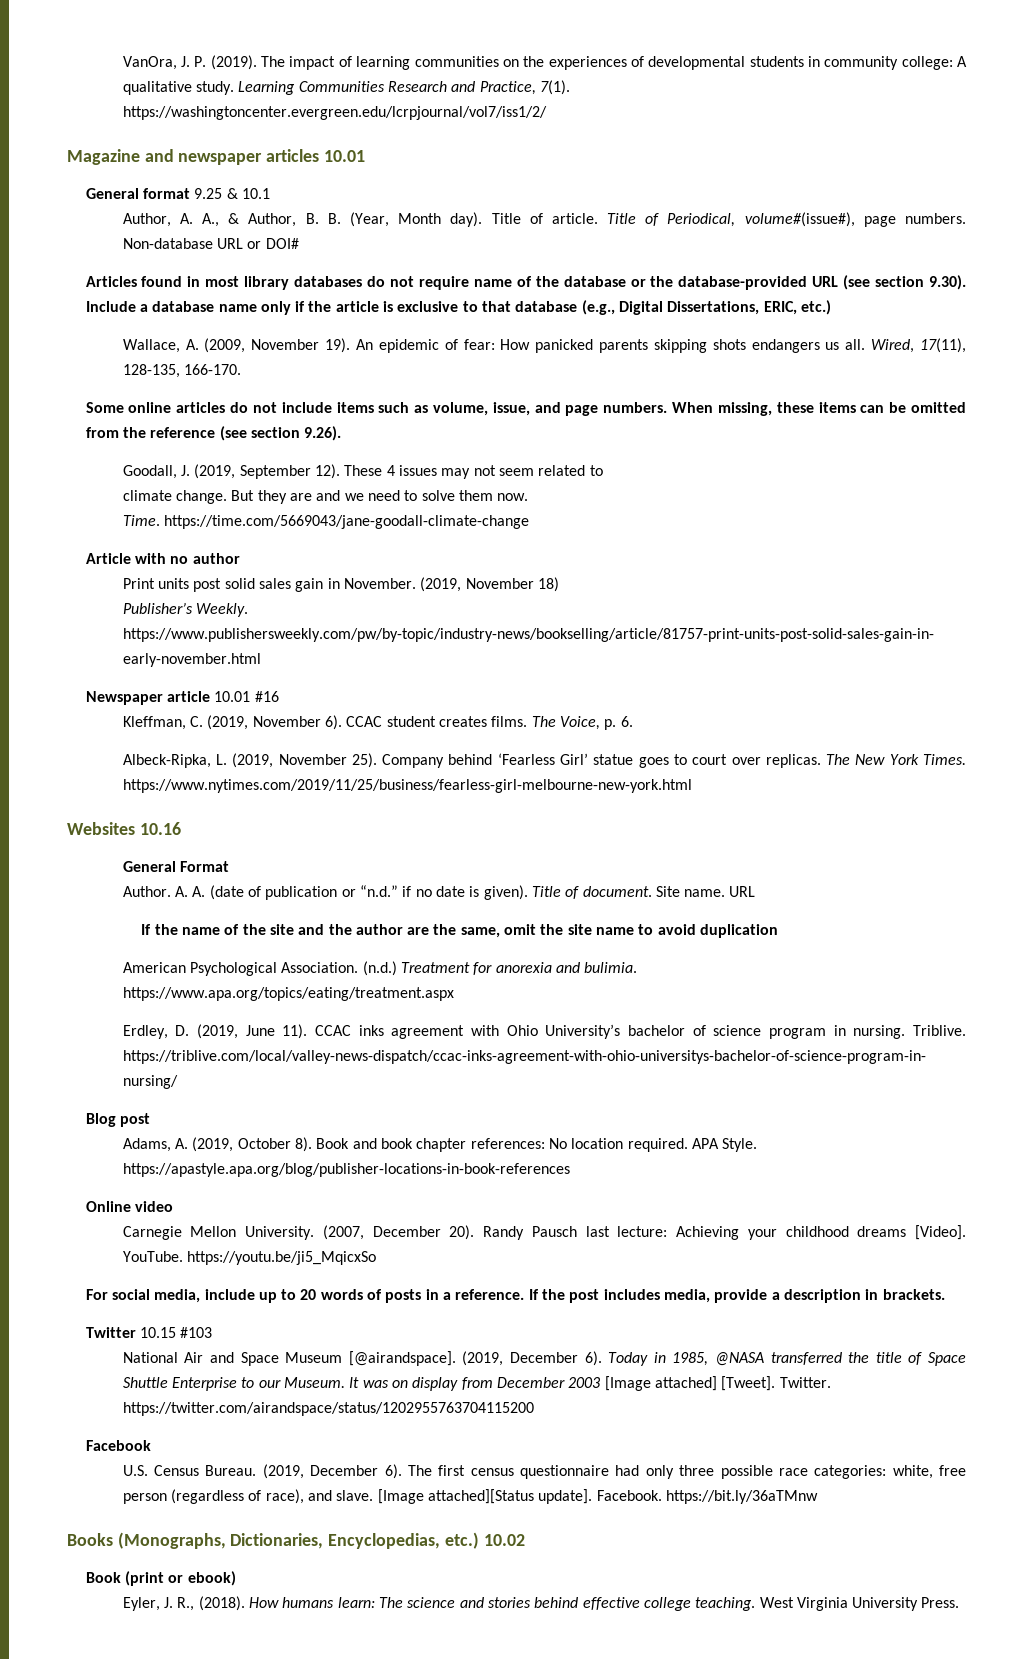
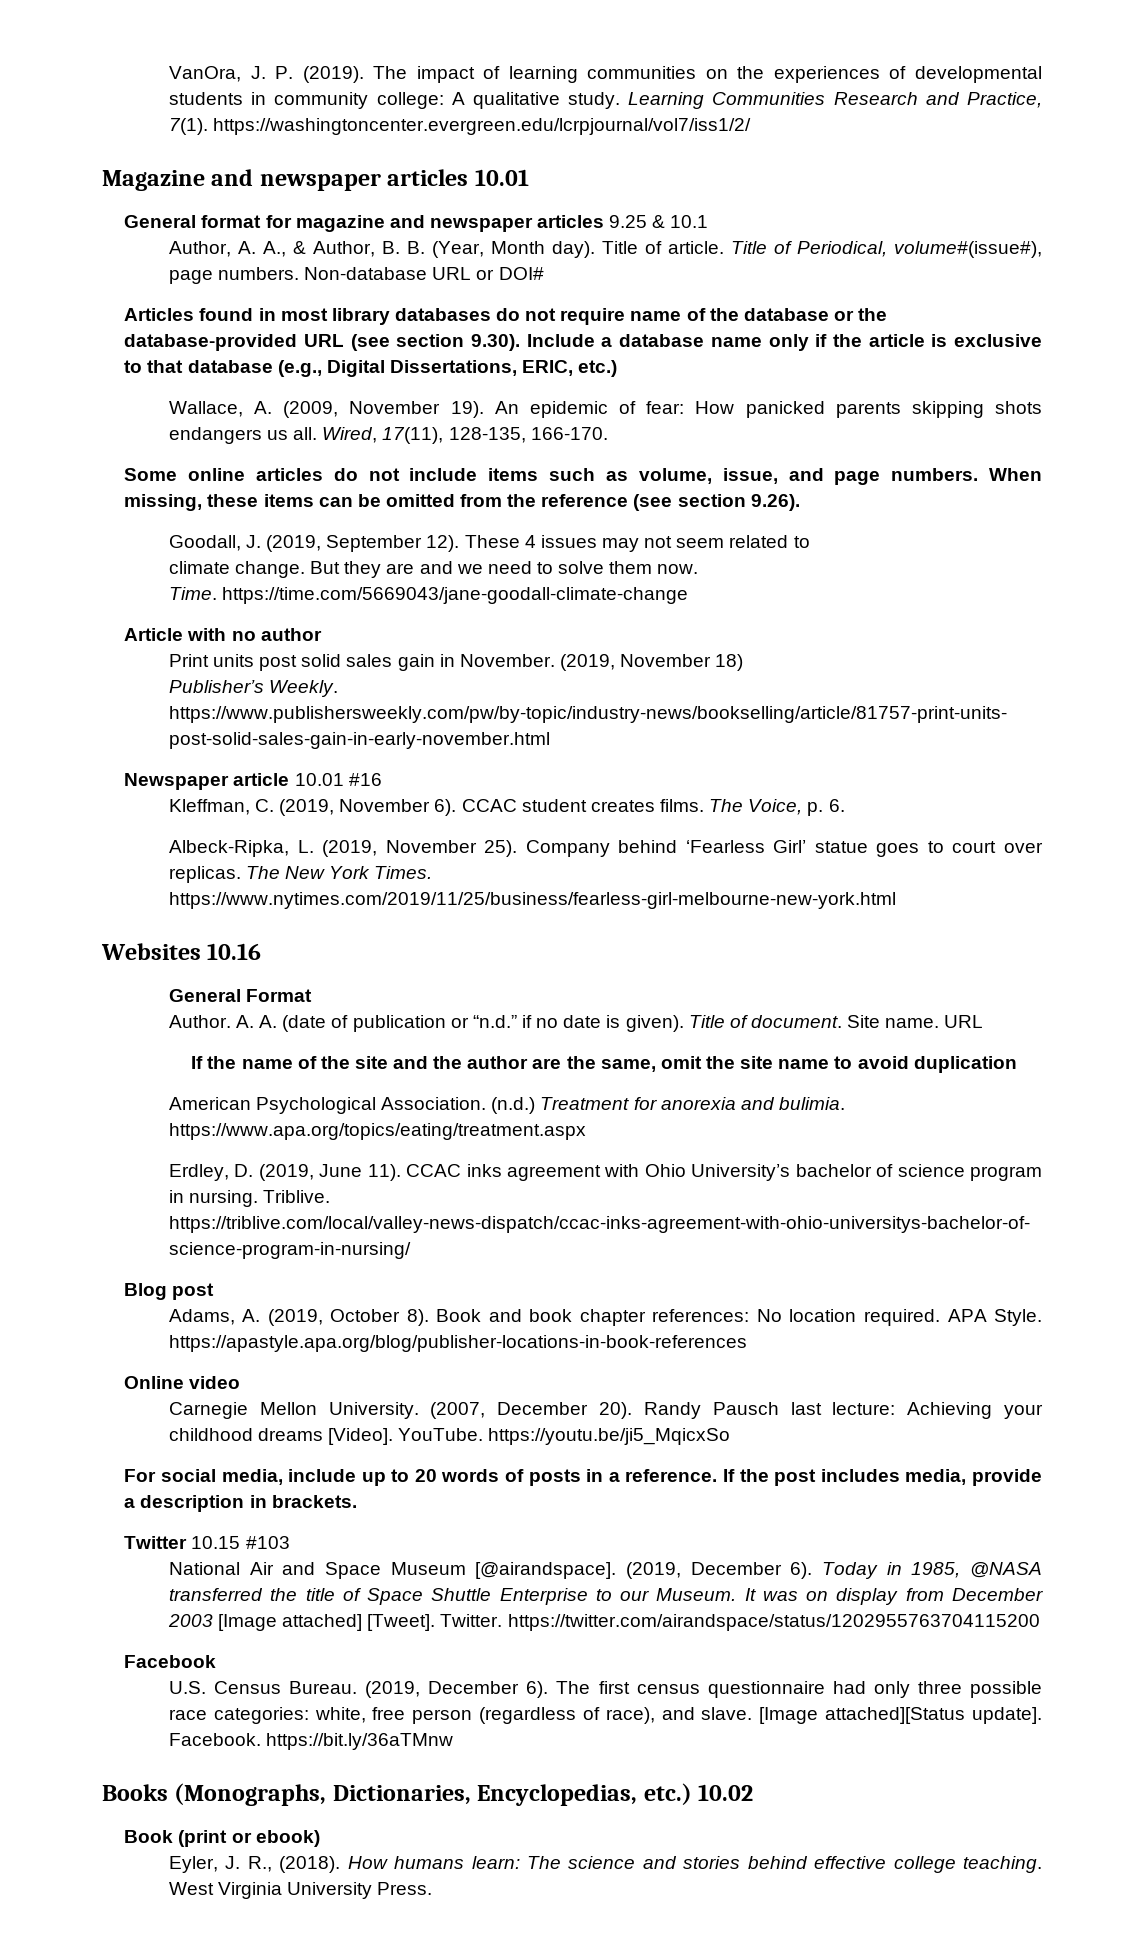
(190, 193) none -> [265,215,605,232] for magazine and newspaper articles

